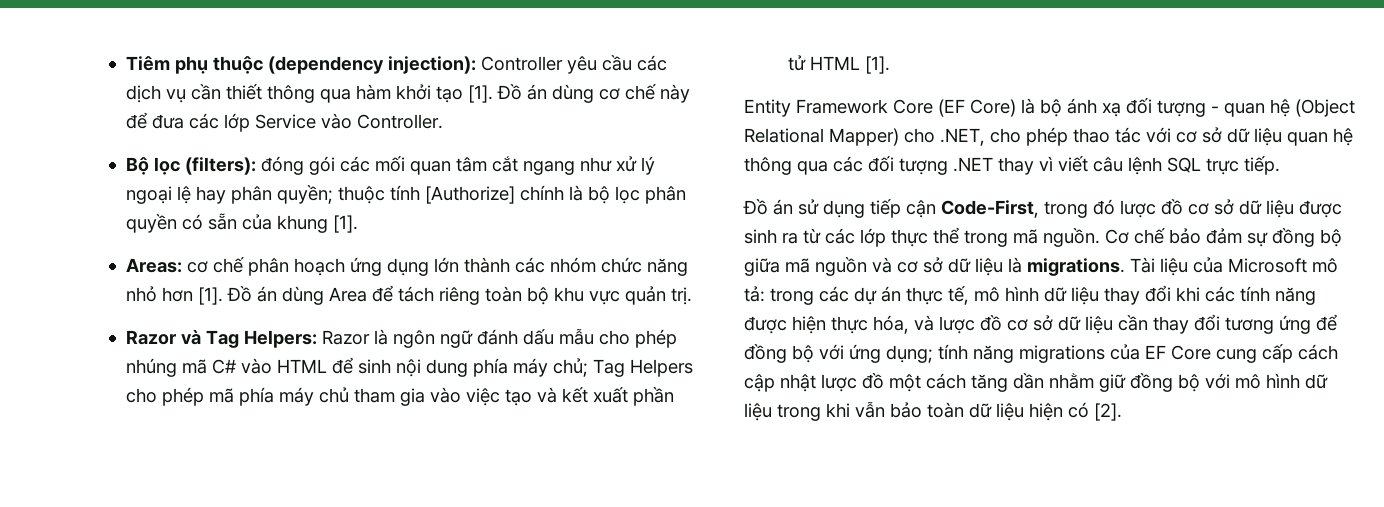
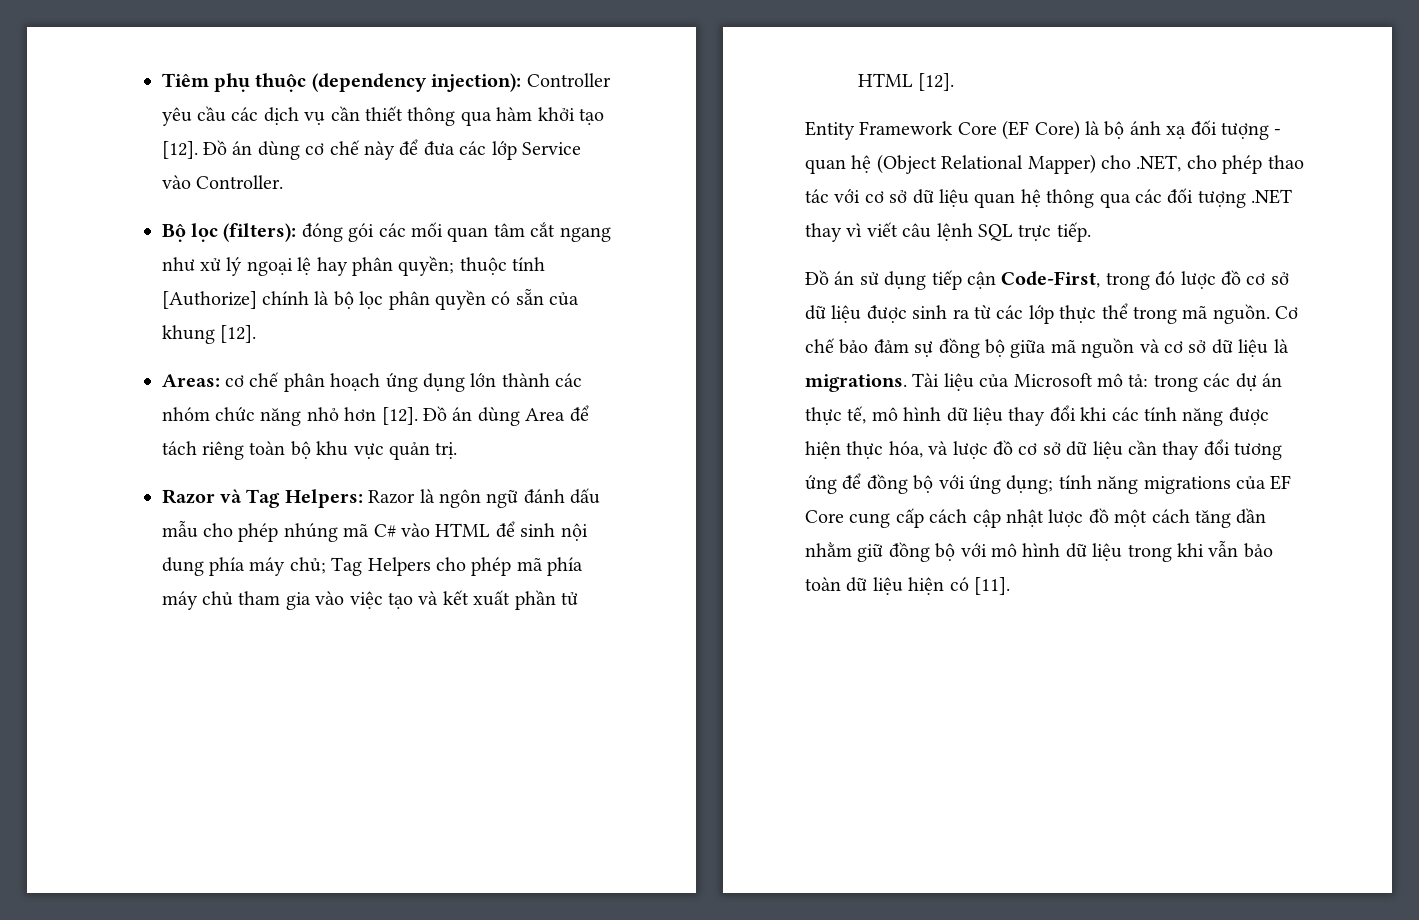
[467,85,493,103] [1]. -> [161,141,198,159] [12].
[332,215,358,233] [1]. -> [220,325,257,343] [12].
[197,287,223,305] [1]. -> [381,407,418,425] [12].
[864,56,890,74] [1]. -> [918,73,955,91] [12].
[1094,403,1122,421] [2]. -> [974,577,1010,595] [11].

